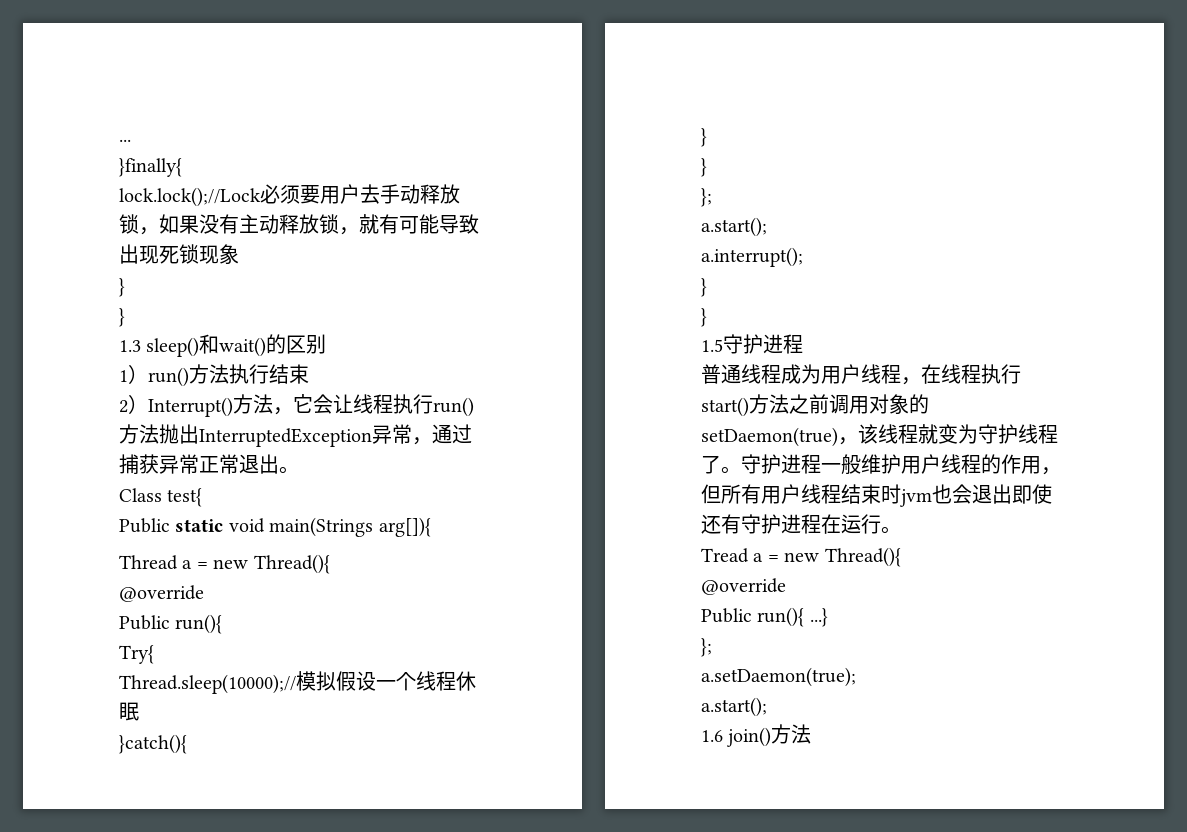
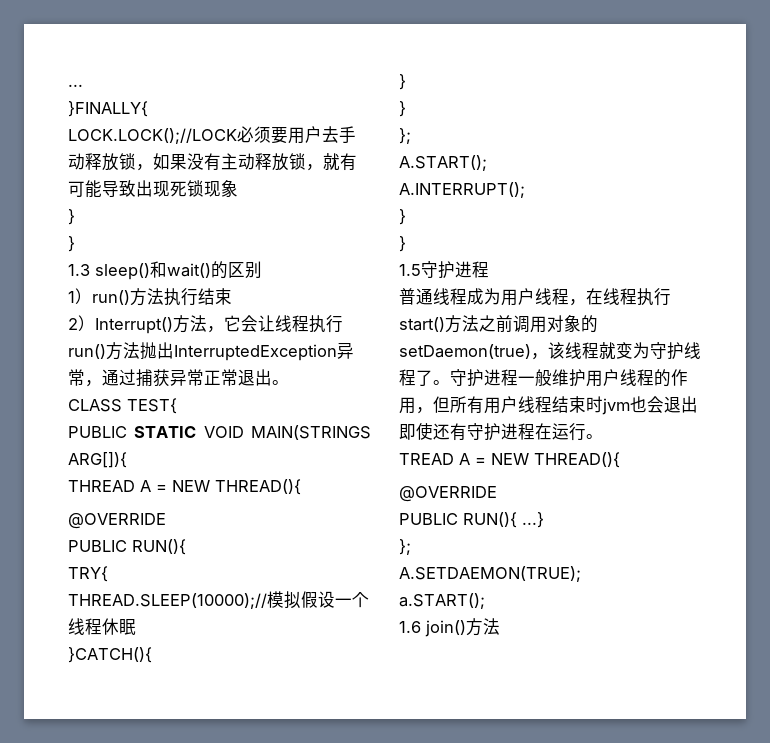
[119,158,182,177] [119,187,261,207] }finally{ // lock.lock();//Lock -> [68,101,148,117] [68,128,237,144] }FINALLY{ // LOCK.LOCK();//LOCK
[119,488,203,507] [119,517,431,537] [119,554,330,574] [119,585,204,602] [119,614,223,634] [119,645,154,664] [119,674,296,694] Class test{ // Public static void main(Strings arg[]){ // Thread a = new Thread(){ // @override // Public run(){ // Try{ // Thread.sleep(10000);// -> [68,398,177,414] [68,425,371,440] [68,452,127,468] [68,479,301,495] [68,513,166,529] [68,539,186,555] [68,566,108,582] [68,593,267,609] CLASS TEST{ // PUBLIC STATIC VOID MAIN(STRINGS ARG[]){ // THREAD A = NEW THREAD(){ // @OVERRIDE // PUBLIC RUN(){ // TRY{ // THREAD.SLEEP(10000);//
[119,734,187,754] }catch(){ -> [68,647,152,663] }CATCH(){
[701,217,767,237] [701,247,803,267] a.start(); // a.interrupt(); -> [399,155,487,171] [399,182,525,198] A.START(); // A.INTERRUPT();
[701,547,901,567] [701,578,786,595] [701,607,805,627] Tread a = new Thread(){ // @override // Public run(){ -> [399,452,620,468] [399,486,497,502] [399,512,517,528] TREAD A = NEW THREAD(){ // @OVERRIDE // PUBLIC RUN(){
[701,667,856,687] [701,697,767,717] a.setDaemon(true); // a.start(); -> [399,566,581,582] [399,593,485,609] A.SETDAEMON(TRUE); // a.START();

